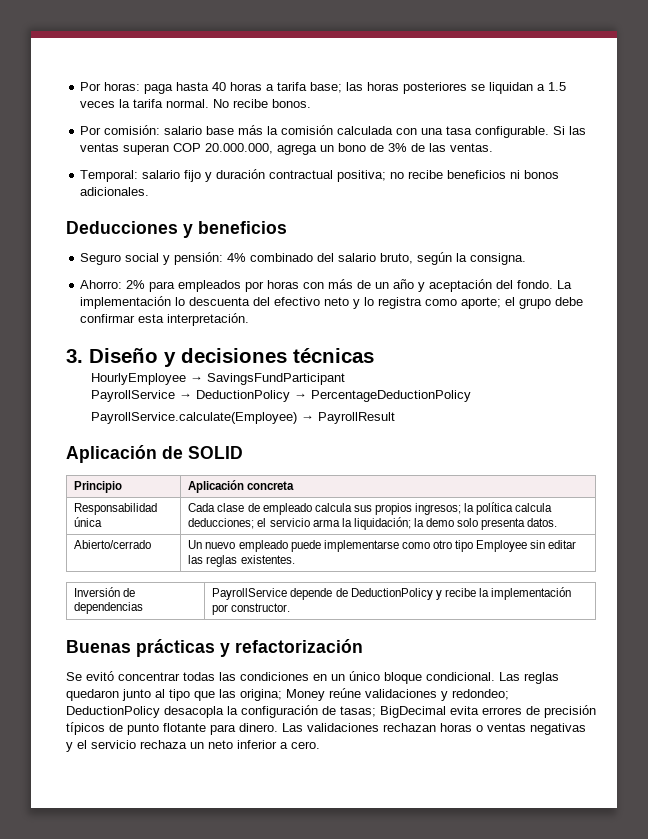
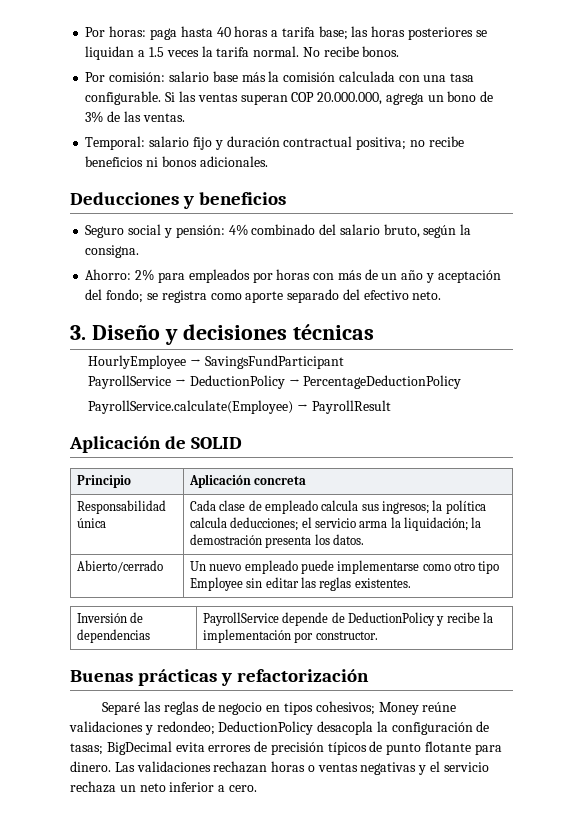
[517,280,573,289] [80,296,584,309] [80,313,250,326] fondo. La implementación lo descuenta del efectivo neto y lo registra como aporte; el grupo debe confirmar esta interpretación. -> [106,289,442,303] fondo; se registra como aporte separado del efectivo neto.
[374,503,412,515] propios -> (379, 507) none
[426,518,526,530] demo solo presenta -> [189,534,330,548] demostración presenta los
[66,671,559,684] [66,689,282,701] Se evitó concentrar todas las condiciones en un único bloque condicional. Las reglas quedaron junto al tipo que las origina; -> [102,701,375,715] Separé las reglas de negocio en tipos cohesivos;

